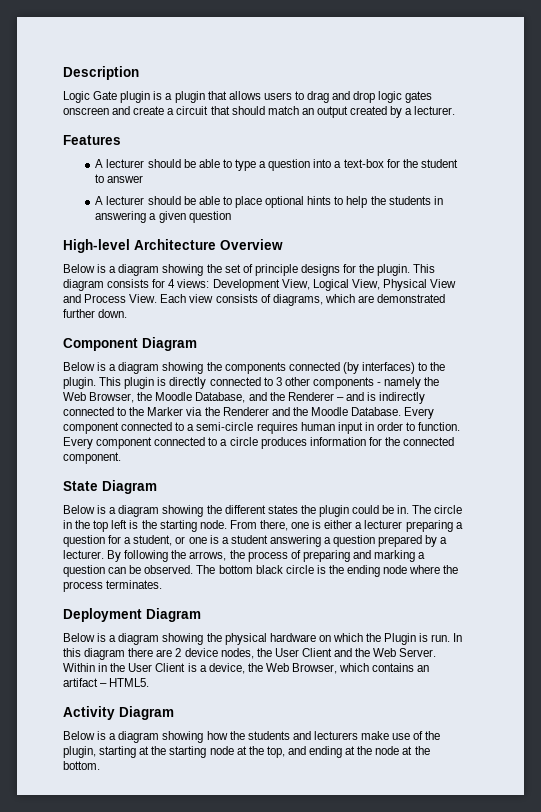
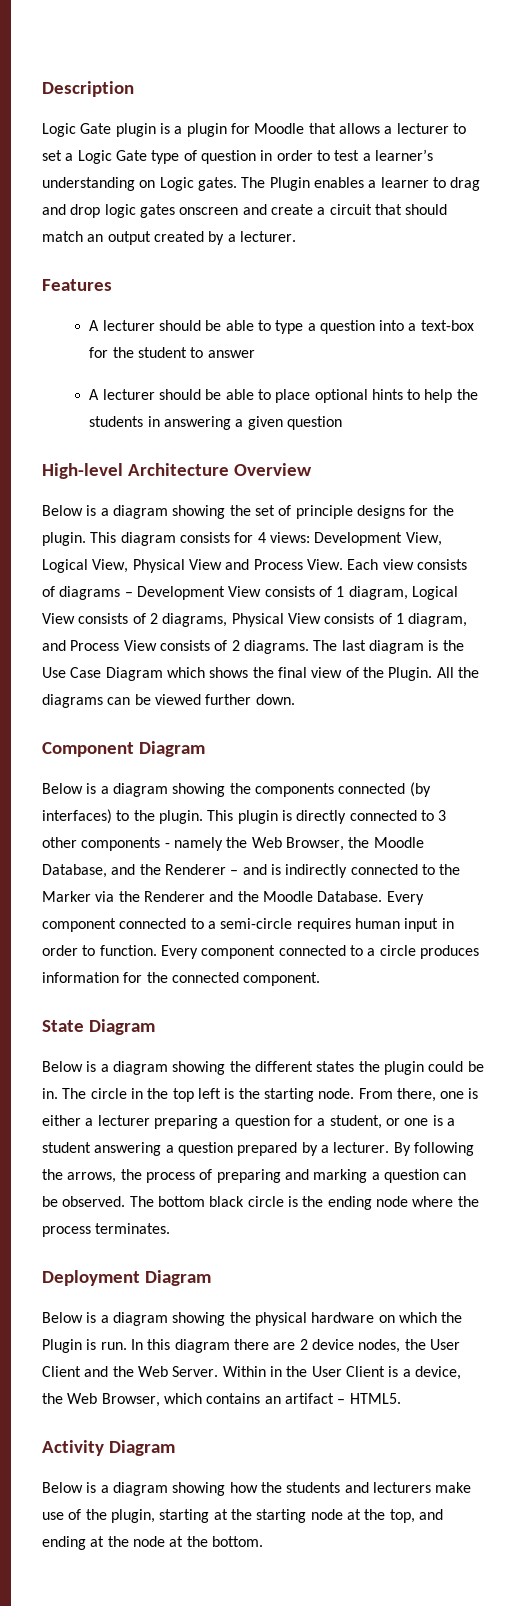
[207,91,292,100] that allows users -> [230,123,466,134] [42,149,433,164] [42,177,429,191] for Moodle that allows a lecturer to set a Logic Gate type of question in order to test a learner’s understanding on Logic gates. The Plugin enables a learner
[272,294,446,306] diagrams, which are demonstrated -> [59,586,458,600] [42,613,468,627] [42,640,464,654] [42,667,479,681] [42,694,201,708] diagrams – Development View consists of 1 diagram, Logical View consists of 2 diagrams, Physical View consists of 1 diagram, and Process View consists of 2 diagrams. The last diagram is the Use Case Diagram which shows the final view of the Plugin. All the diagrams can be viewed

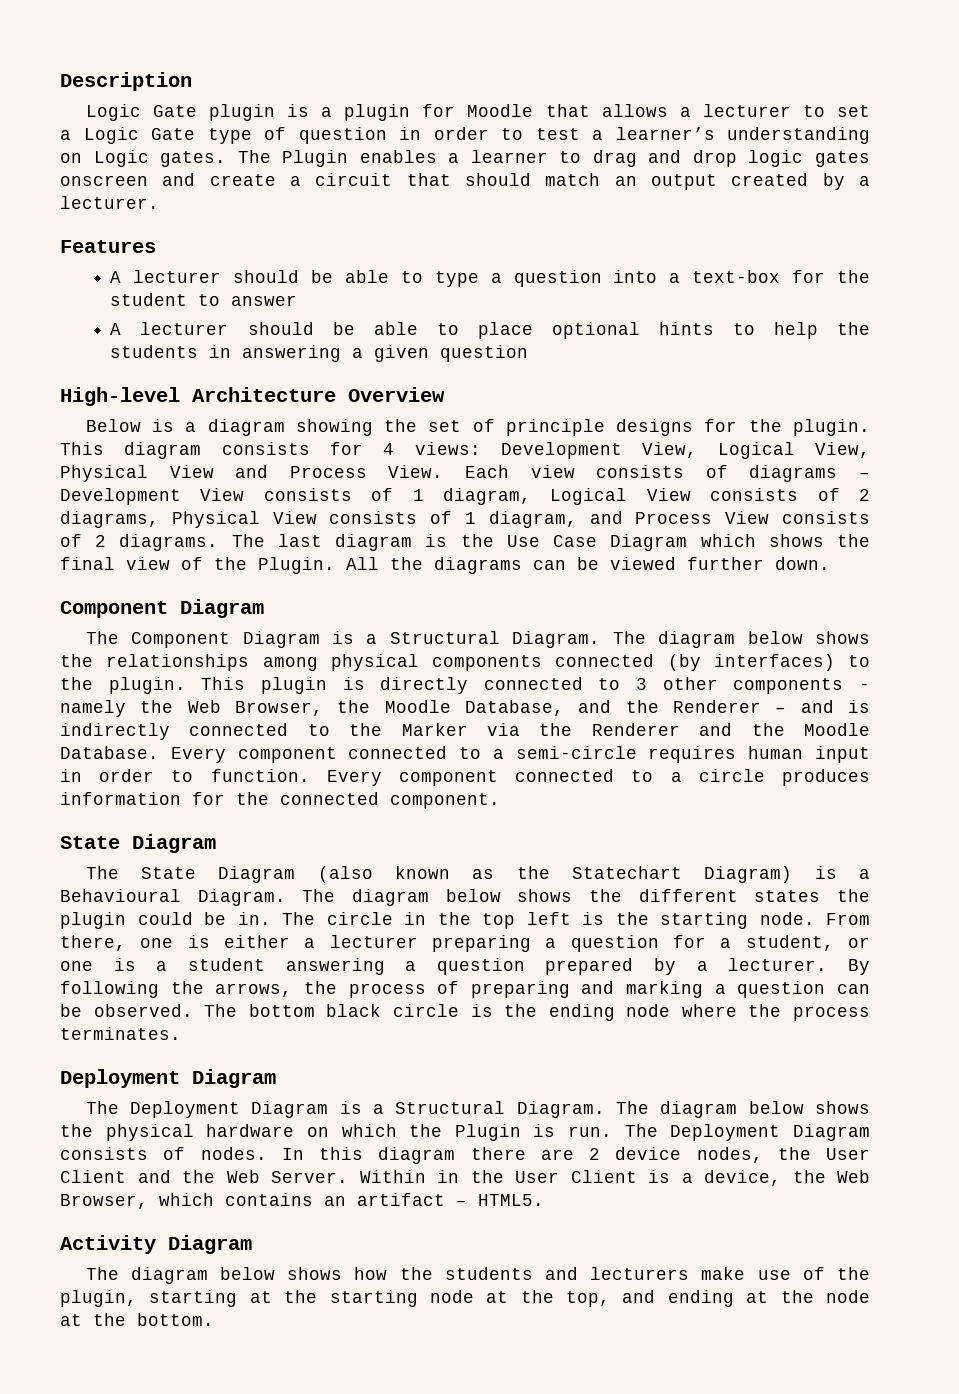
[42,783,251,797] Below is a diagram showing the -> [85,631,870,648] [60,654,419,671] The Component Diagram is a Structural Diagram. The diagram below shows the relationships among physical
[42,1061,226,1075] Below is a diagram showing -> [85,866,871,883] [60,889,573,906] The State Diagram (also known as the Statechart Diagram) is a Behavioural Diagram. The diagram below shows
[42,1312,226,1326] Below is a diagram showing -> [85,1101,871,1118] The Deployment Diagram is a Structural Diagram. The diagram below shows
(127, 1346) none -> [624,1124,870,1141] [60,1147,267,1160] The Deployment Diagram consists of nodes.
[42,1482,226,1496] Below is a diagram showing -> [85,1267,343,1284] The diagram below shows

